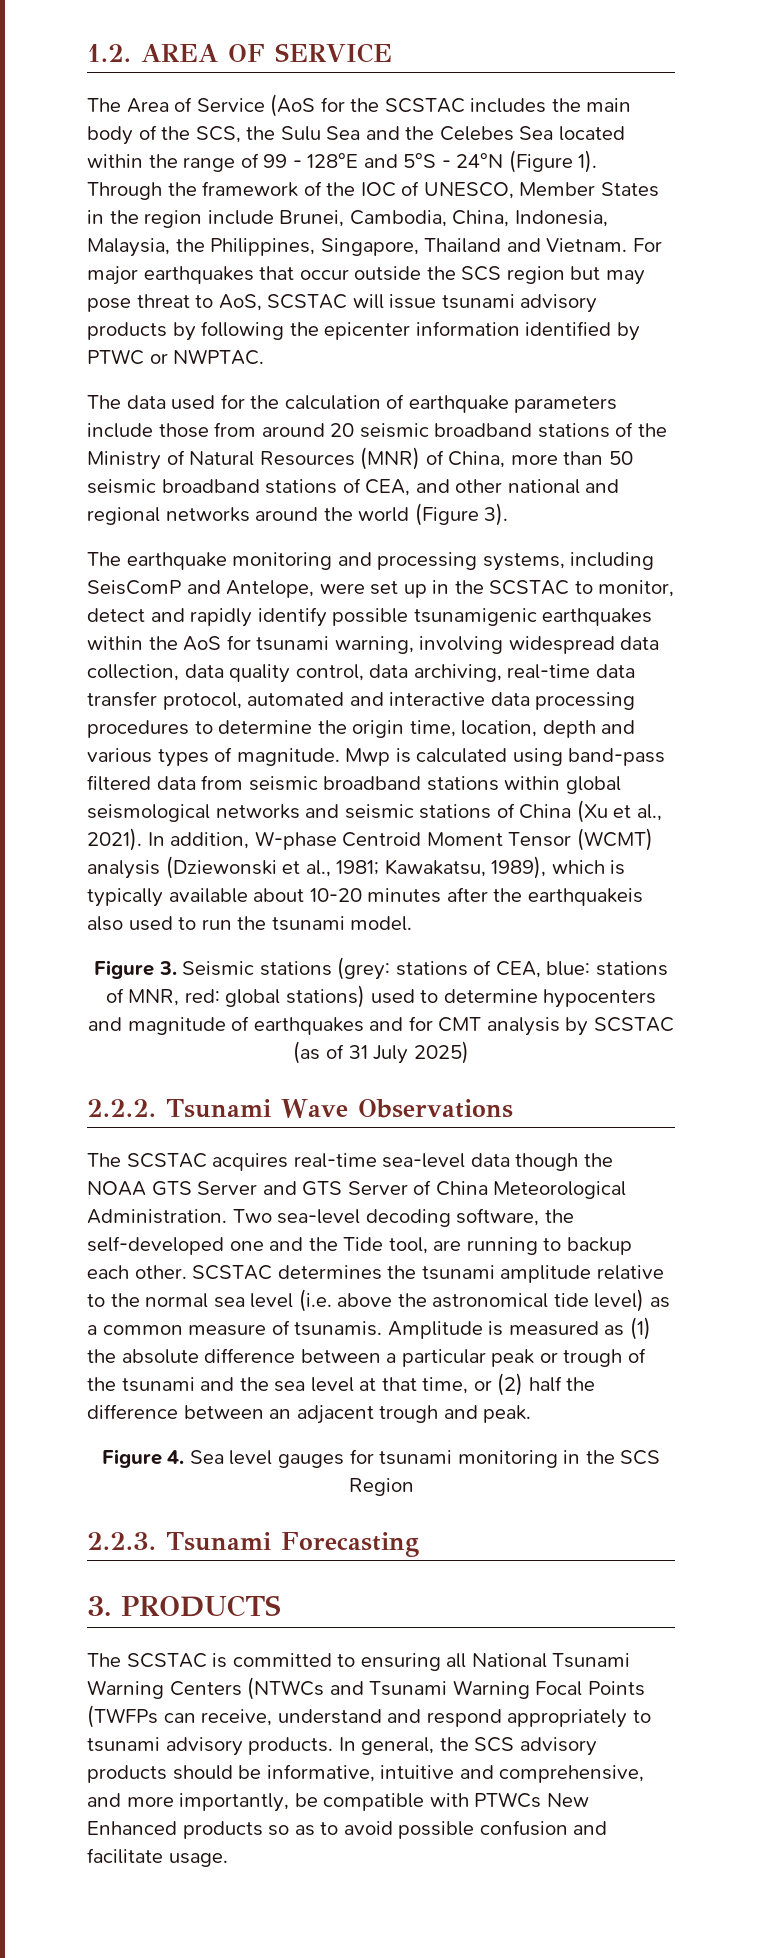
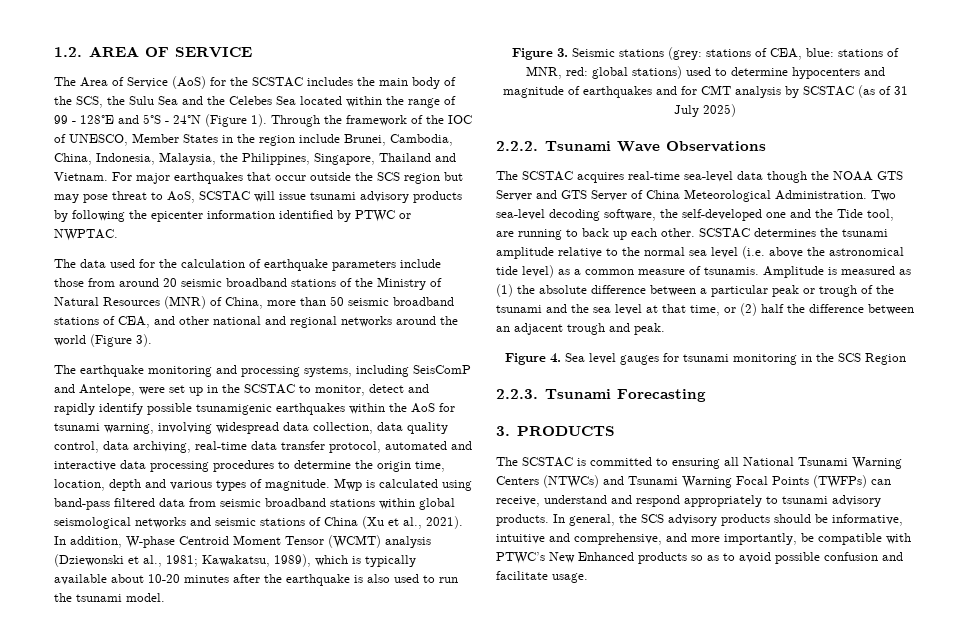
[270,94,316,117] (AoS -> [172,76,206,89] (AoS)
[527,888,643,906] earthquakeis -> [286,574,363,586] earthquake is
[566,1237,632,1255] backup -> [582,228,627,240] back up
[247,1677,325,1700] (NTWCs -> [543,475,599,488] (NTWCs)
[87,1705,158,1728] (TWFPs -> [813,475,867,488] (TWFPs)
[474,1792,542,1808] PTWCs -> [496,552,545,564] PTWC’s

